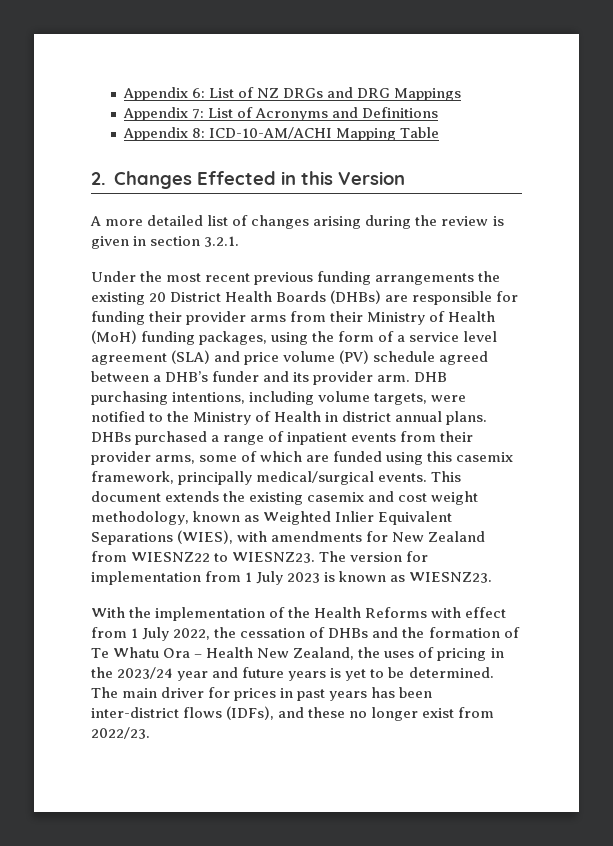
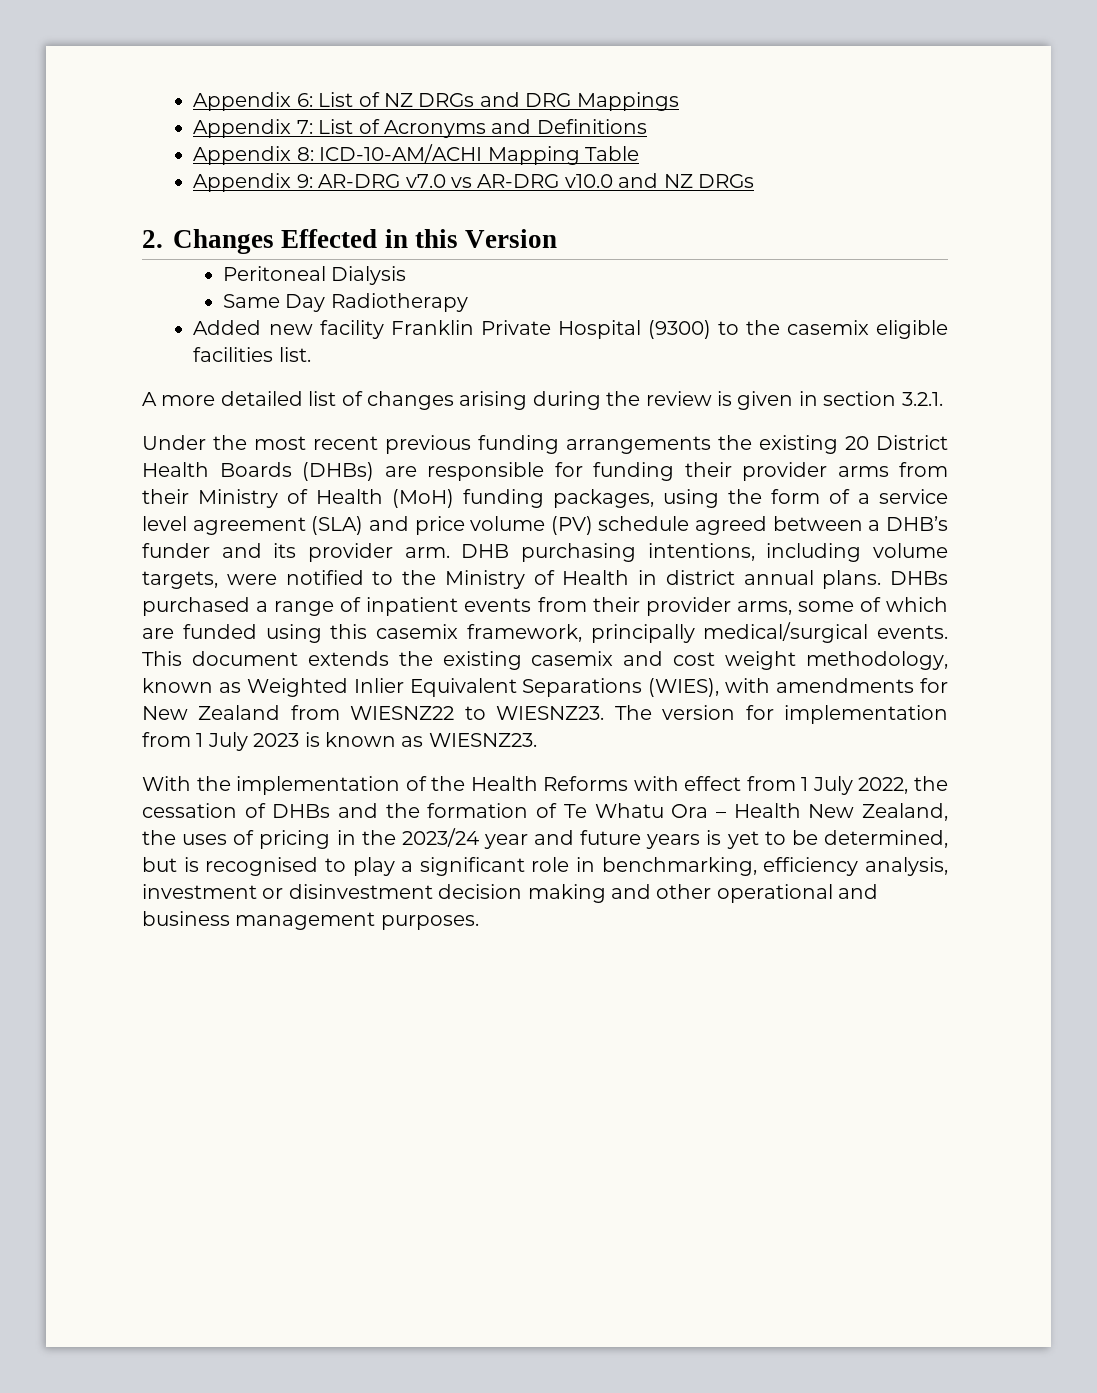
(440, 132) none -> [193,173,755,192] // Appendix 9: AR-DRG v7.0 vs AR-DRG v10.0 and NZ DRGs
(405, 178) none -> [222,266,407,285] [222,293,468,312] [193,320,949,339] [193,347,311,362] // Peritoneal Dialysis // Same Day Radiotherapy // Added new facility Franklin Private Hospital (9300) to the casemix eligible facilities list.
[408,667,494,678] [91,687,433,701] [91,706,495,721] [91,727,150,739] determined. The main driver for prices in past years has been inter-district flows (IDFs), and these no longer exist from 2022/23. -> [823,830,948,848] [142,857,948,876] [142,884,879,903] [142,911,479,930] determined, but is recognised to play a significant role in benchmarking, efficiency analysis, investment or disinvestment decision making and other operational and business management purposes.

